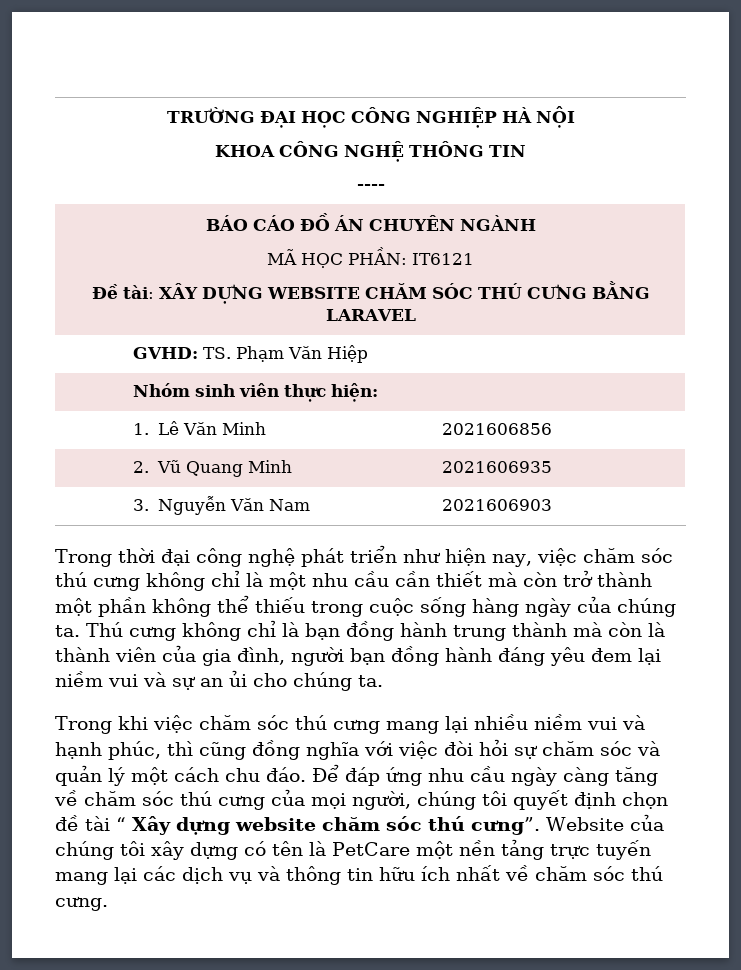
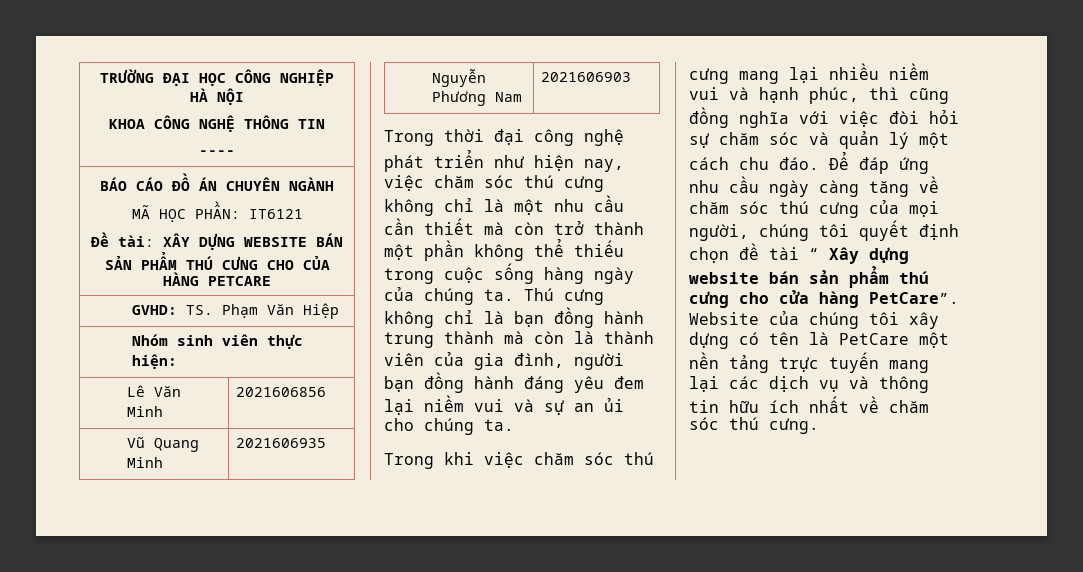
[364,281,650,299] [325,309,416,321] CHĂM SÓC THÚ CƯNG BẰNG LARAVEL -> [316,233,343,247] [104,252,330,270] [163,272,271,286] BÁN SẢN PHẨM THÚ CƯNG CHO CỦA HÀNG PETCARE
[133,423,150,435] 1. -> (178, 361) none
[133,461,150,473] 2. -> (326, 392) none
[133,496,264,515] 3. Nguyễn Văn -> [432,69,487,87] [432,91,487,106] Nguyễn Phương
[322,816,540,835] chăm sóc thú cưng”. -> [769,266,929,288] [689,290,959,308] bán sản phẩm thú cưng cho cửa hàng PetCare”.

